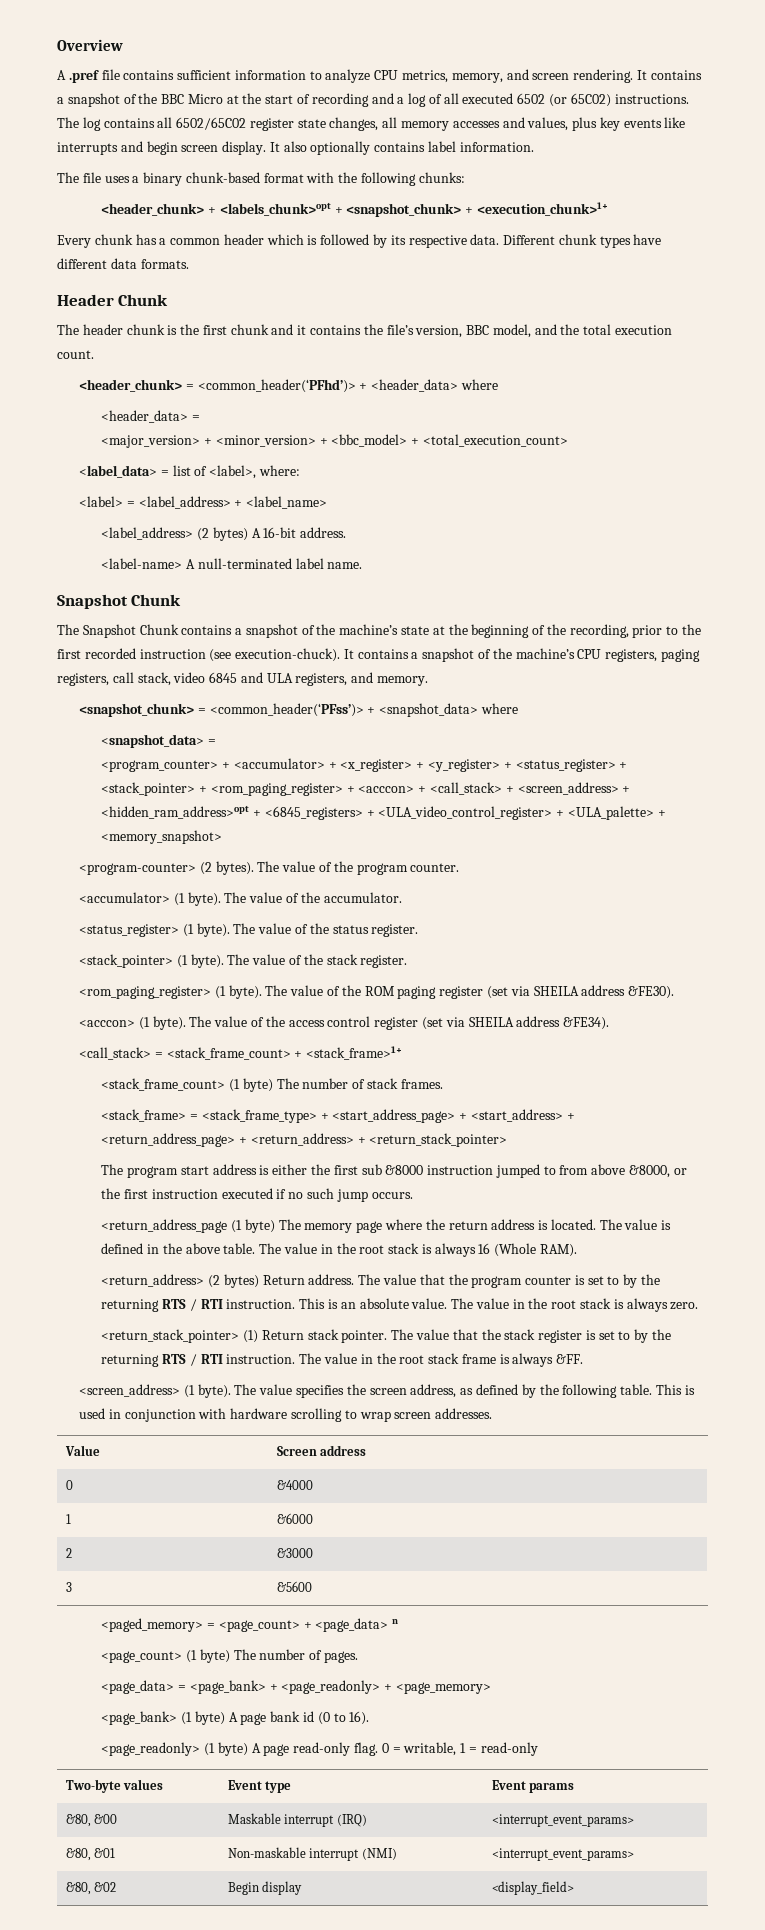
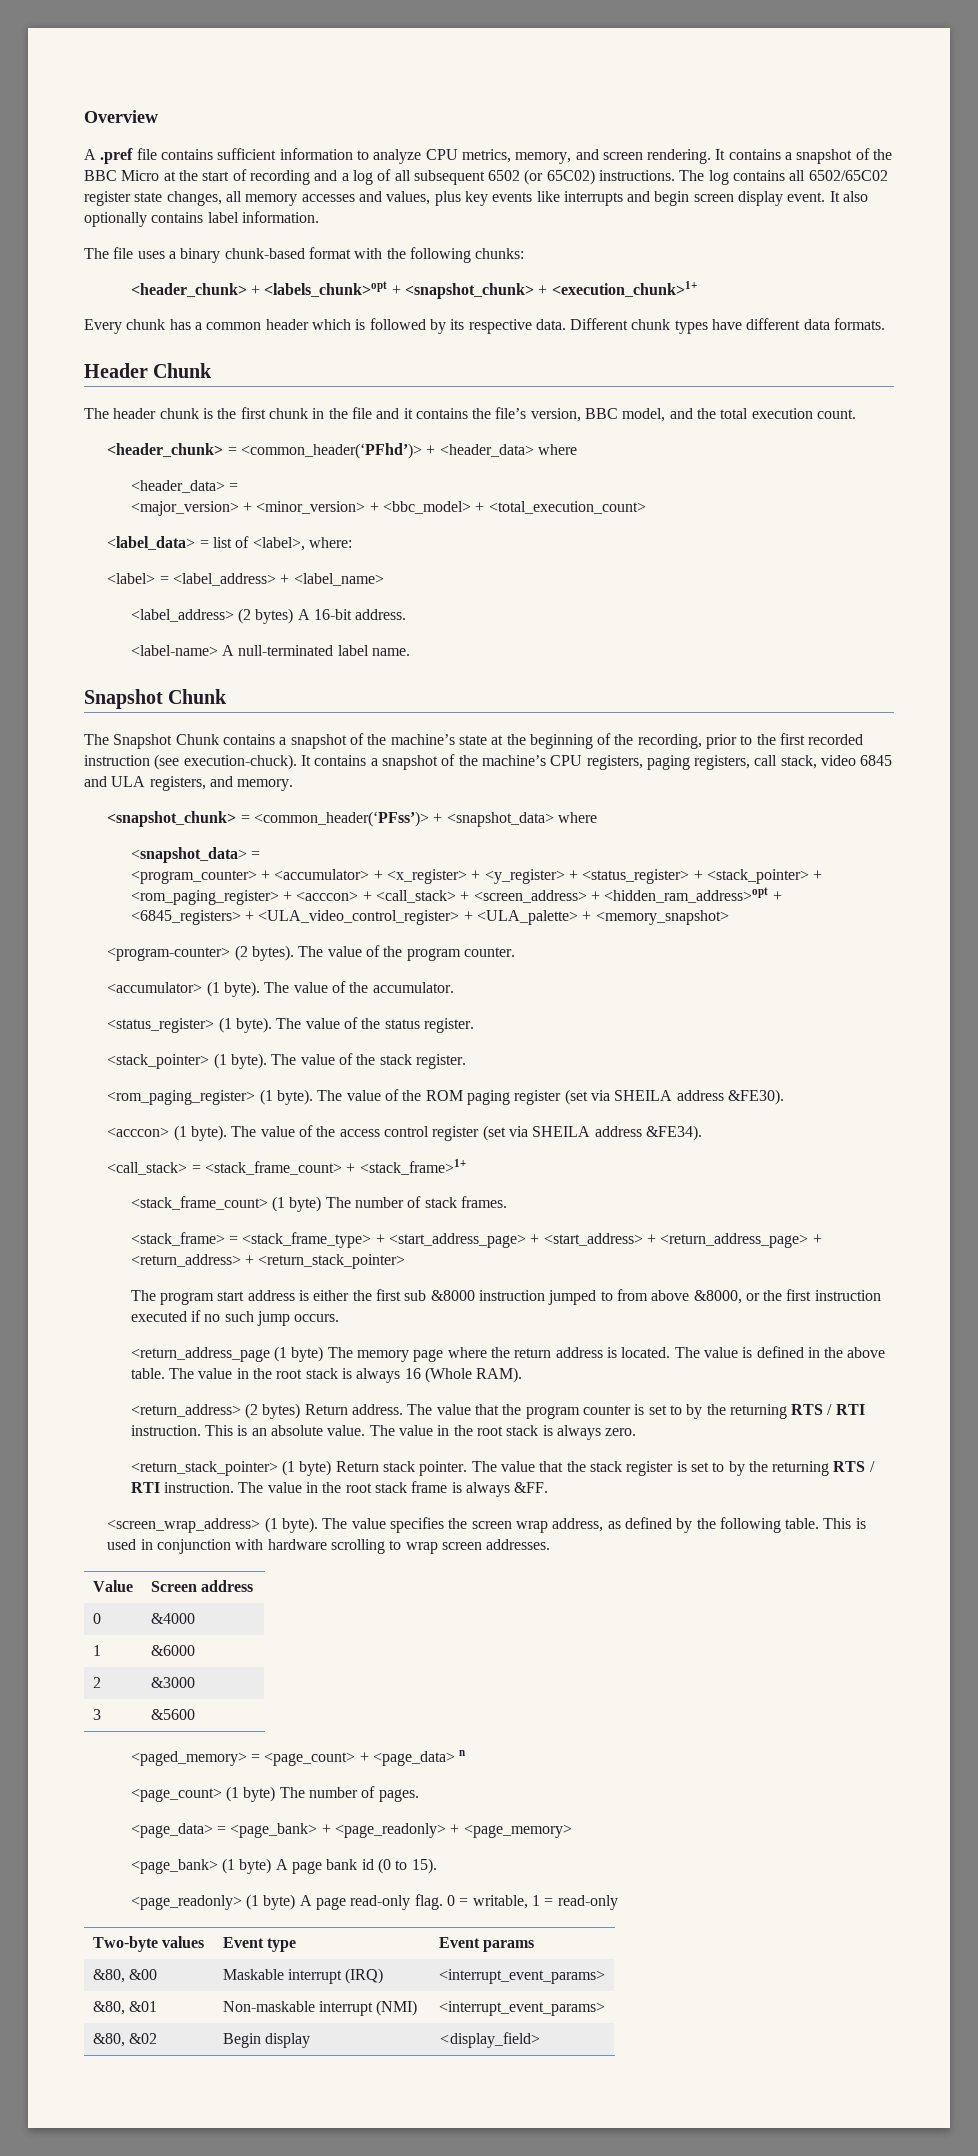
[462,93,514,104] executed -> [413,170,485,185] subsequent
[222,141,267,155] display. -> [738,191,826,206] display event.
(269, 329) none -> [312,407,372,419] in the file
[243,1330,259,1343] (1) -> [282,1460,332,1476] (1 byte)
[79,1384,181,1397] <screen_address> -> [107,1518,261,1533] <screen_wrap_address>
(407, 1391) none -> [515,1521,548,1533] wrap
[349,1711,370,1725] 16). -> [411,1858,437,1874] 15).

